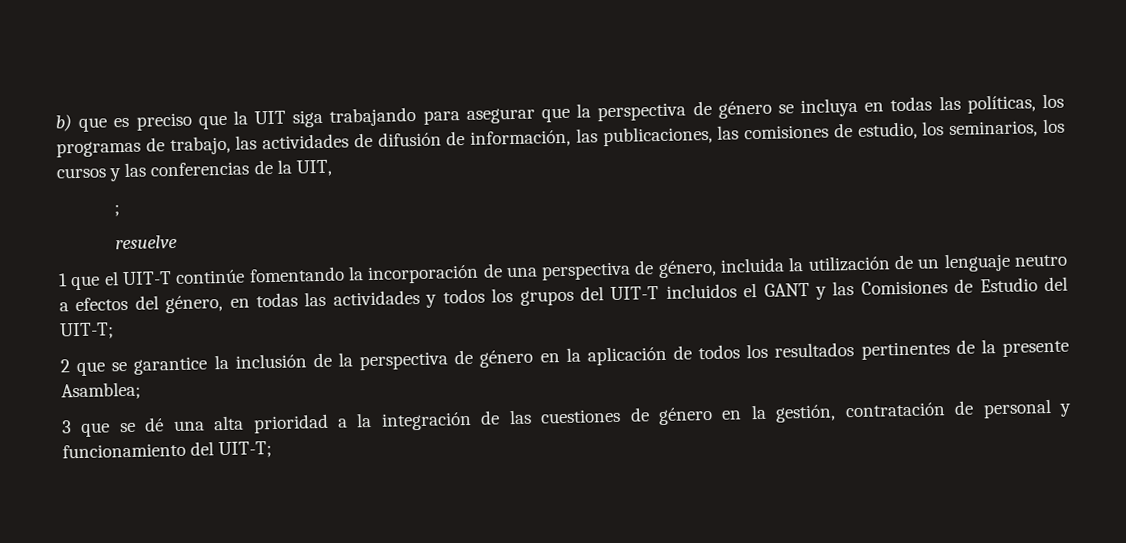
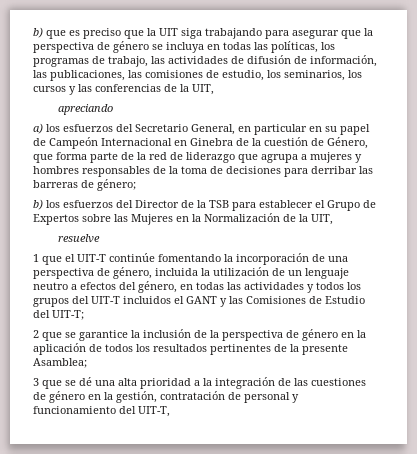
[113,204,120,217] ; -> [58,104,114,115] [33,123,370,135] [33,137,368,149] [33,152,362,163] [33,166,373,177] [33,179,136,191] [33,199,376,211] [33,213,333,225] apreciando // a) los esfuerzos del Secretario General, en particular en su papel de Campeón Internacional en Ginebra de la cuestión de Género, que forma parte de la red de liderazgo que agrupa a mujeres y hombres responsables de la toma de decisiones para derribar las barreras de género; // b) los esfuerzos del Director de la TSB para establecer el Grupo de Expertos sobre las Mujeres en la Normalización de la UIT,
[218,441,273,459] UIT-T; -> [138,406,170,417] UIT-T,

